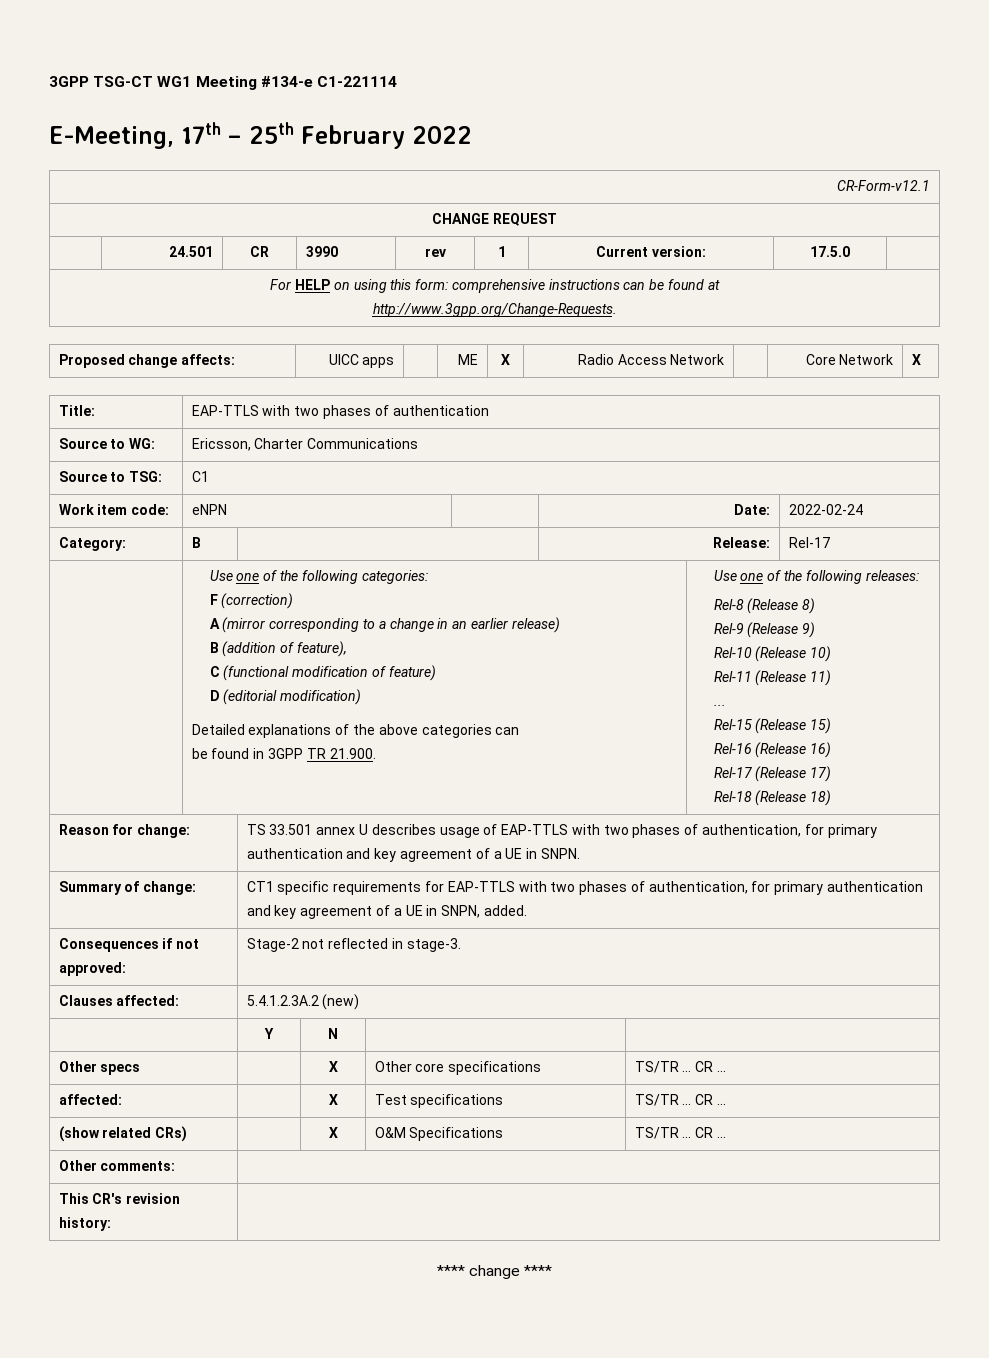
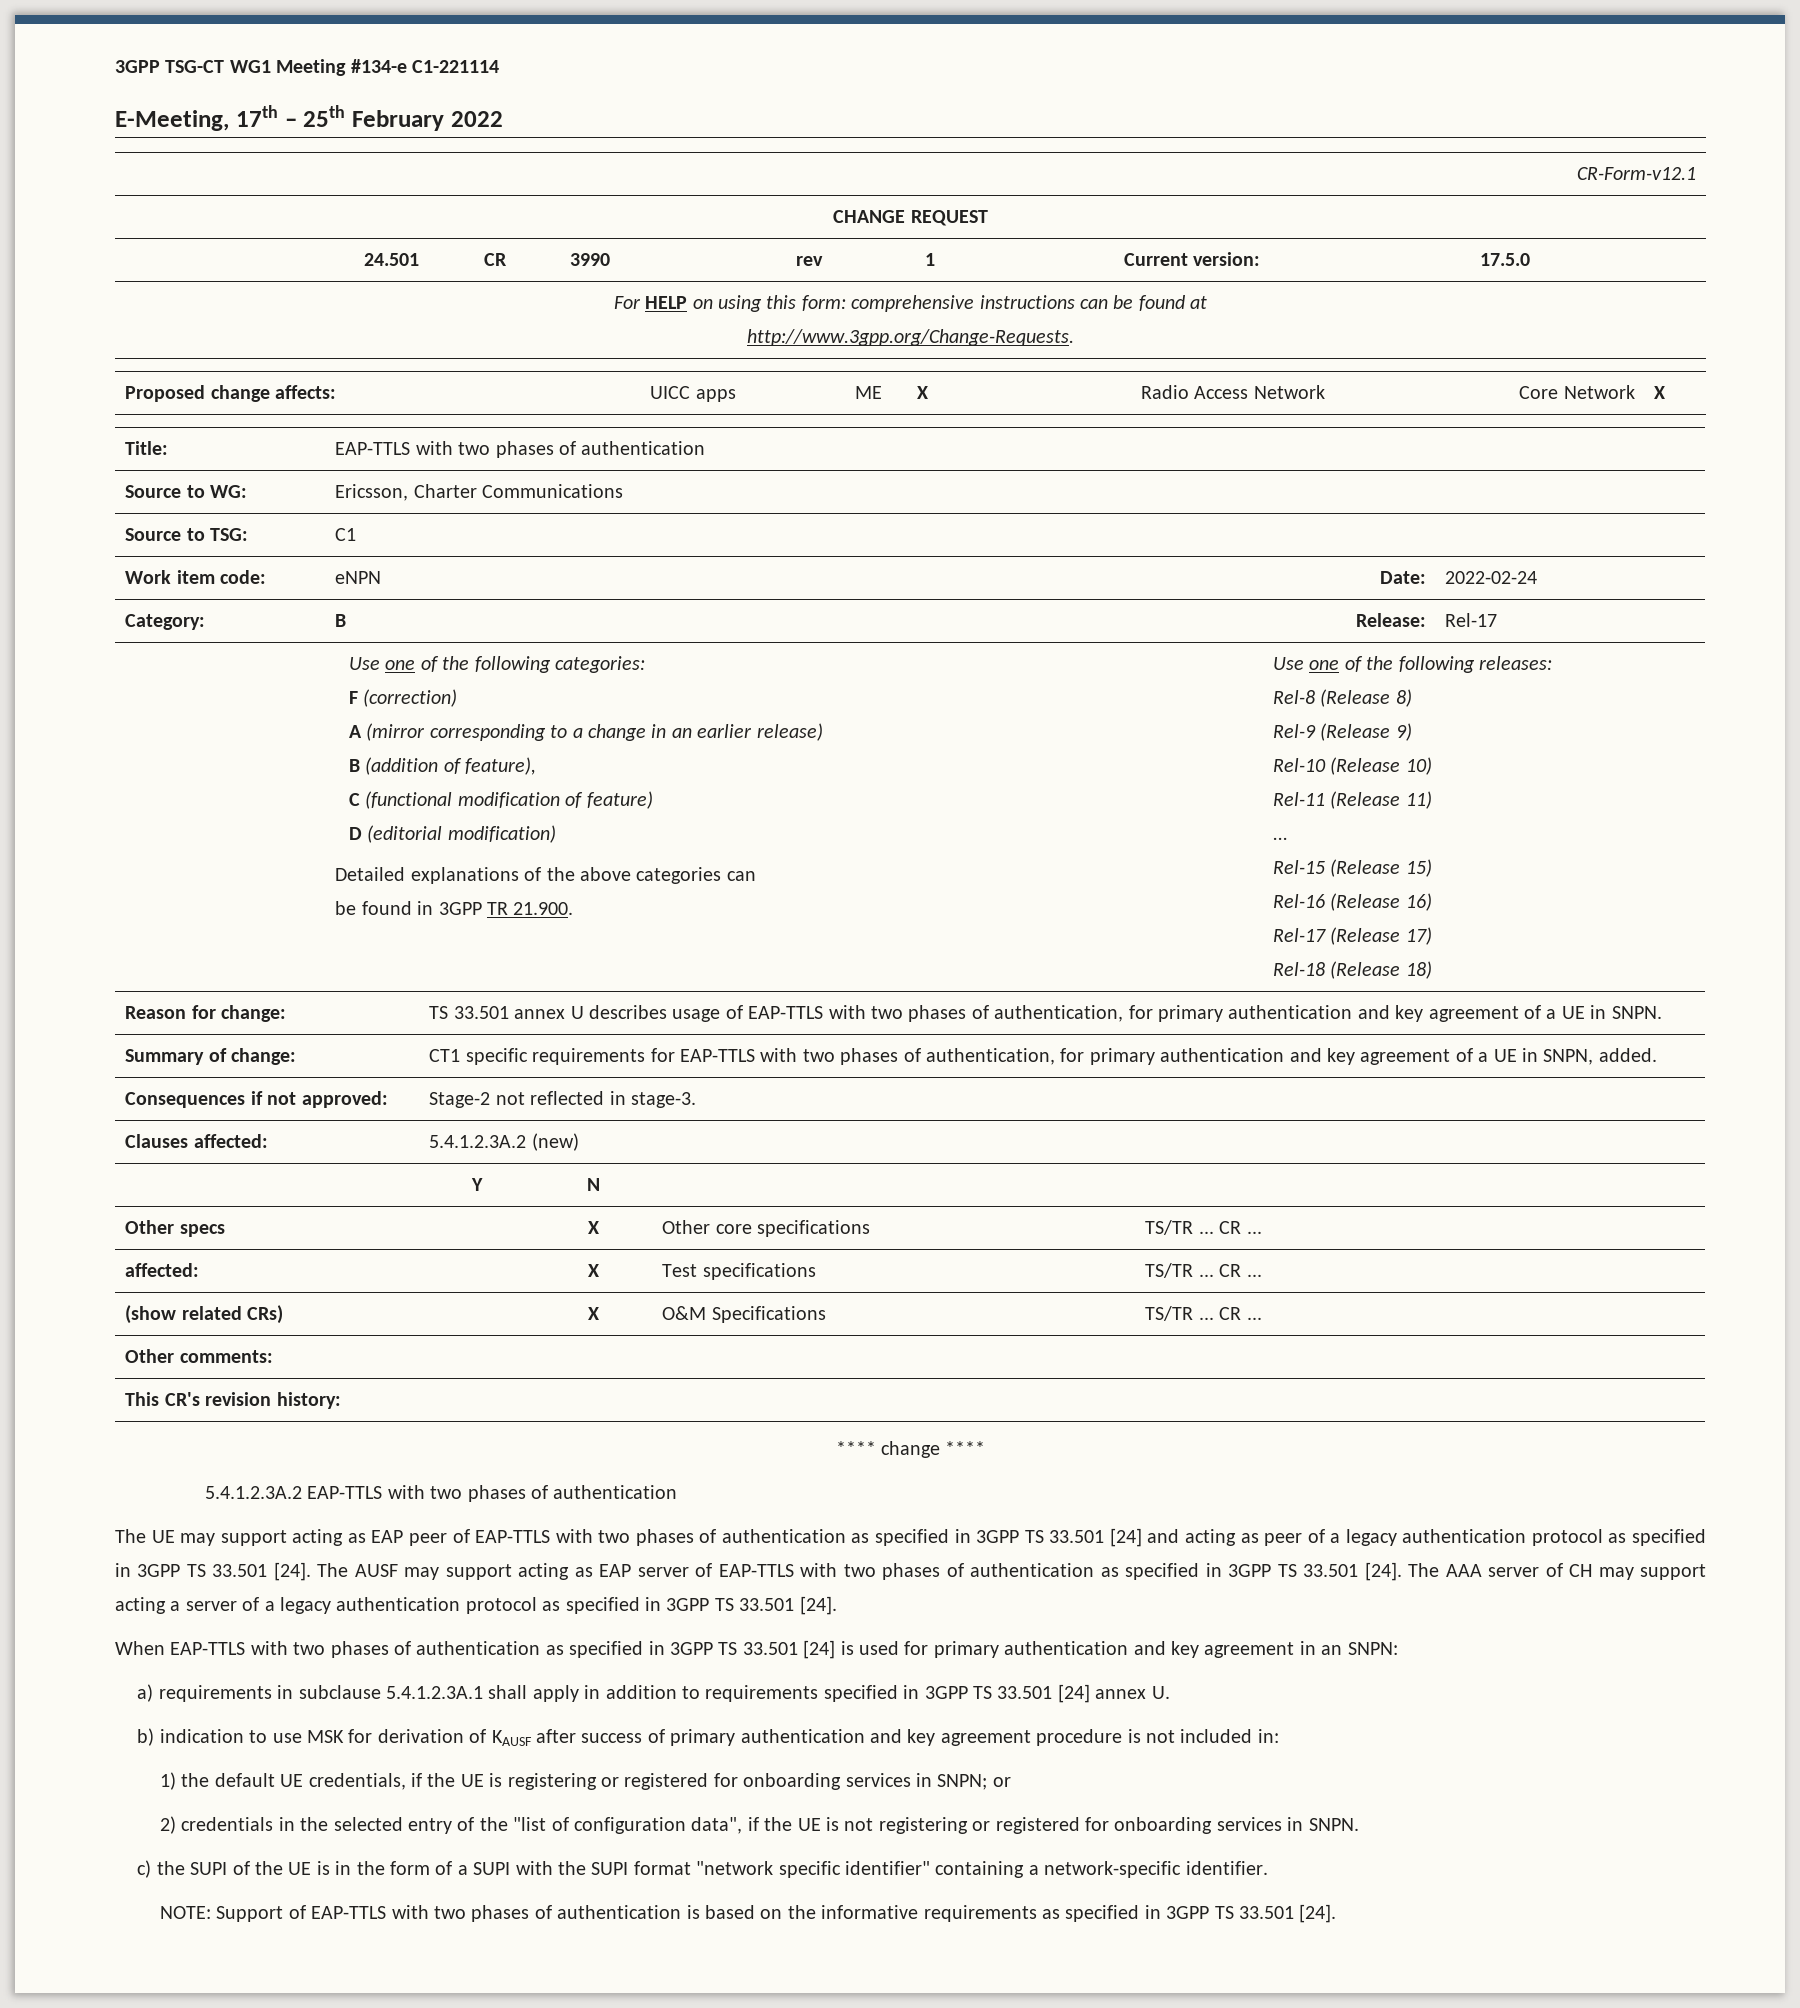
(553, 1270) none -> [204,1485,678,1502] [115,1528,1706,1547] [115,1562,1707,1581] [115,1596,837,1615] [115,1640,1398,1659] [137,1684,1170,1703] [137,1728,1279,1746] [159,1772,1011,1790] [159,1816,1359,1834] [137,1860,1268,1878] [159,1904,1337,1923] // 5.4.1.2.3A.2 EAP-TTLS with two phases of authentication // The UE may support acting as EAP peer of EAP-TTLS with two phases of authentication as specified in 3GPP TS 33.501 [24] and acting as peer of a legacy authentication protocol as specified in 3GPP TS 33.501 [24]. The AUSF may support acting as EAP server of EAP-TTLS with two phases of authentication as specified in 3GPP TS 33.501 [24]. The AAA server of CH may support acting a server of a legacy authentication protocol as specified in 3GPP TS 33.501 [24]. // When EAP-TTLS with two phases of authentication as specified in 3GPP TS 33.501 [24] is used for primary authentication and key agreement in an SNPN: // a) requirements in subclause 5.4.1.2.3A.1 shall apply in addition to requirements specified in 3GPP TS 33.501 [24] annex U. // b) indication to use MSK for derivation of KAUSF after success of primary authentication and key agreement procedure is not included in: // 1) the default UE credentials, if the UE is registering or registered for onboarding services in SNPN; or // 2) credentials in the selected entry of the "list of configuration data", if the UE is not registering or registered for onboarding services in SNPN. // c) the SUPI of the UE is in the form of a SUPI with the SUPI format "network specific identifier" containing a network-specific identifier. // NOTE: Support of EAP-TTLS with two phases of authentication is based on the informative requirements as specified in 3GPP TS 33.501 [24].

